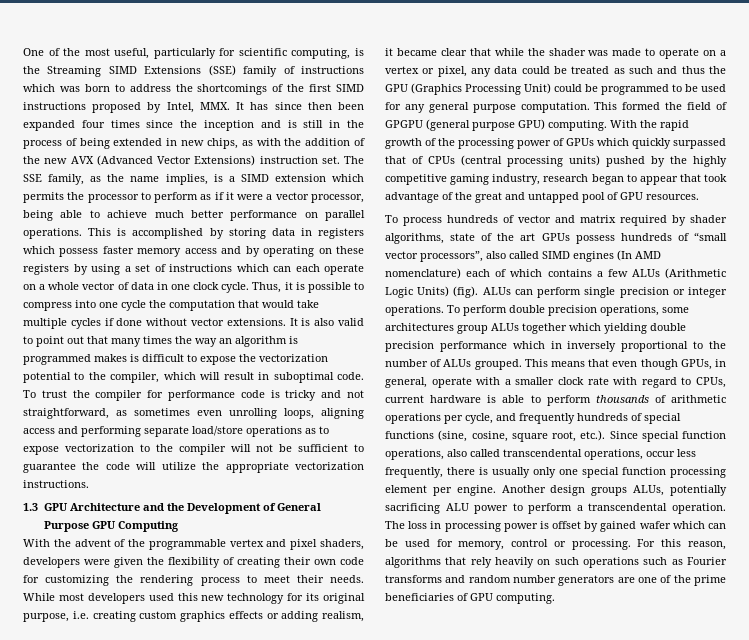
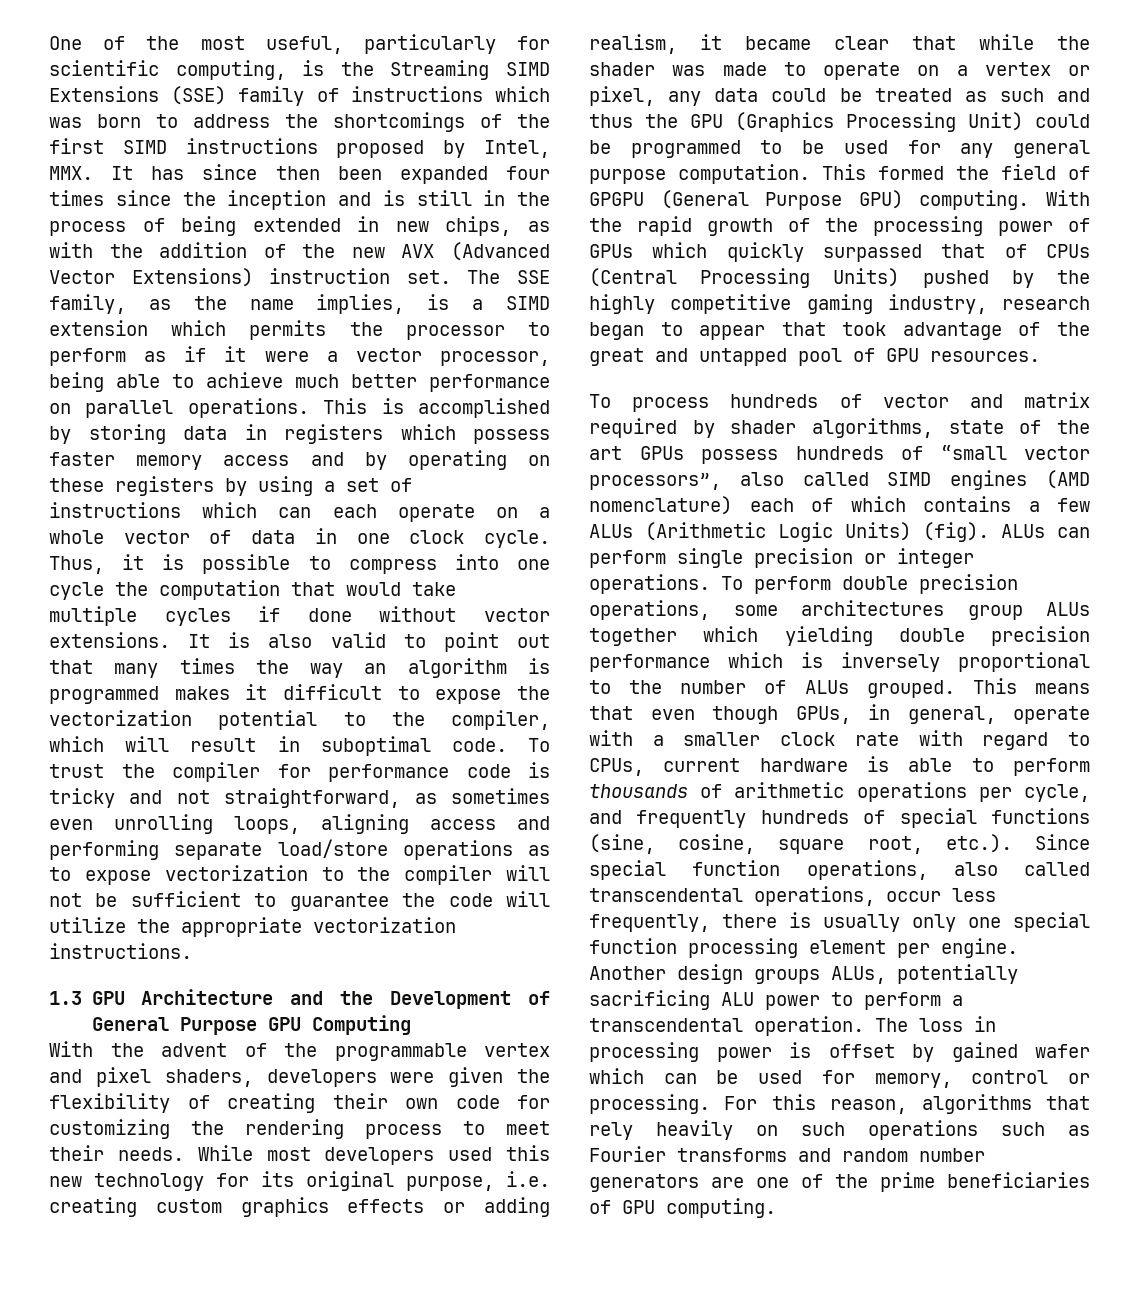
[130,354,139,362] is -> [245,684,268,700] it
[426,119,515,131] (general purpose -> [660,190,843,210] (General Purpose
[461,155,600,167] (central processing units) -> [589,268,900,288] (Central Processing Units)
[617,250,661,261] (In AMD -> [1046,470,1090,489] (AMD
[550,341,562,349] in -> [801,652,823,668] is

